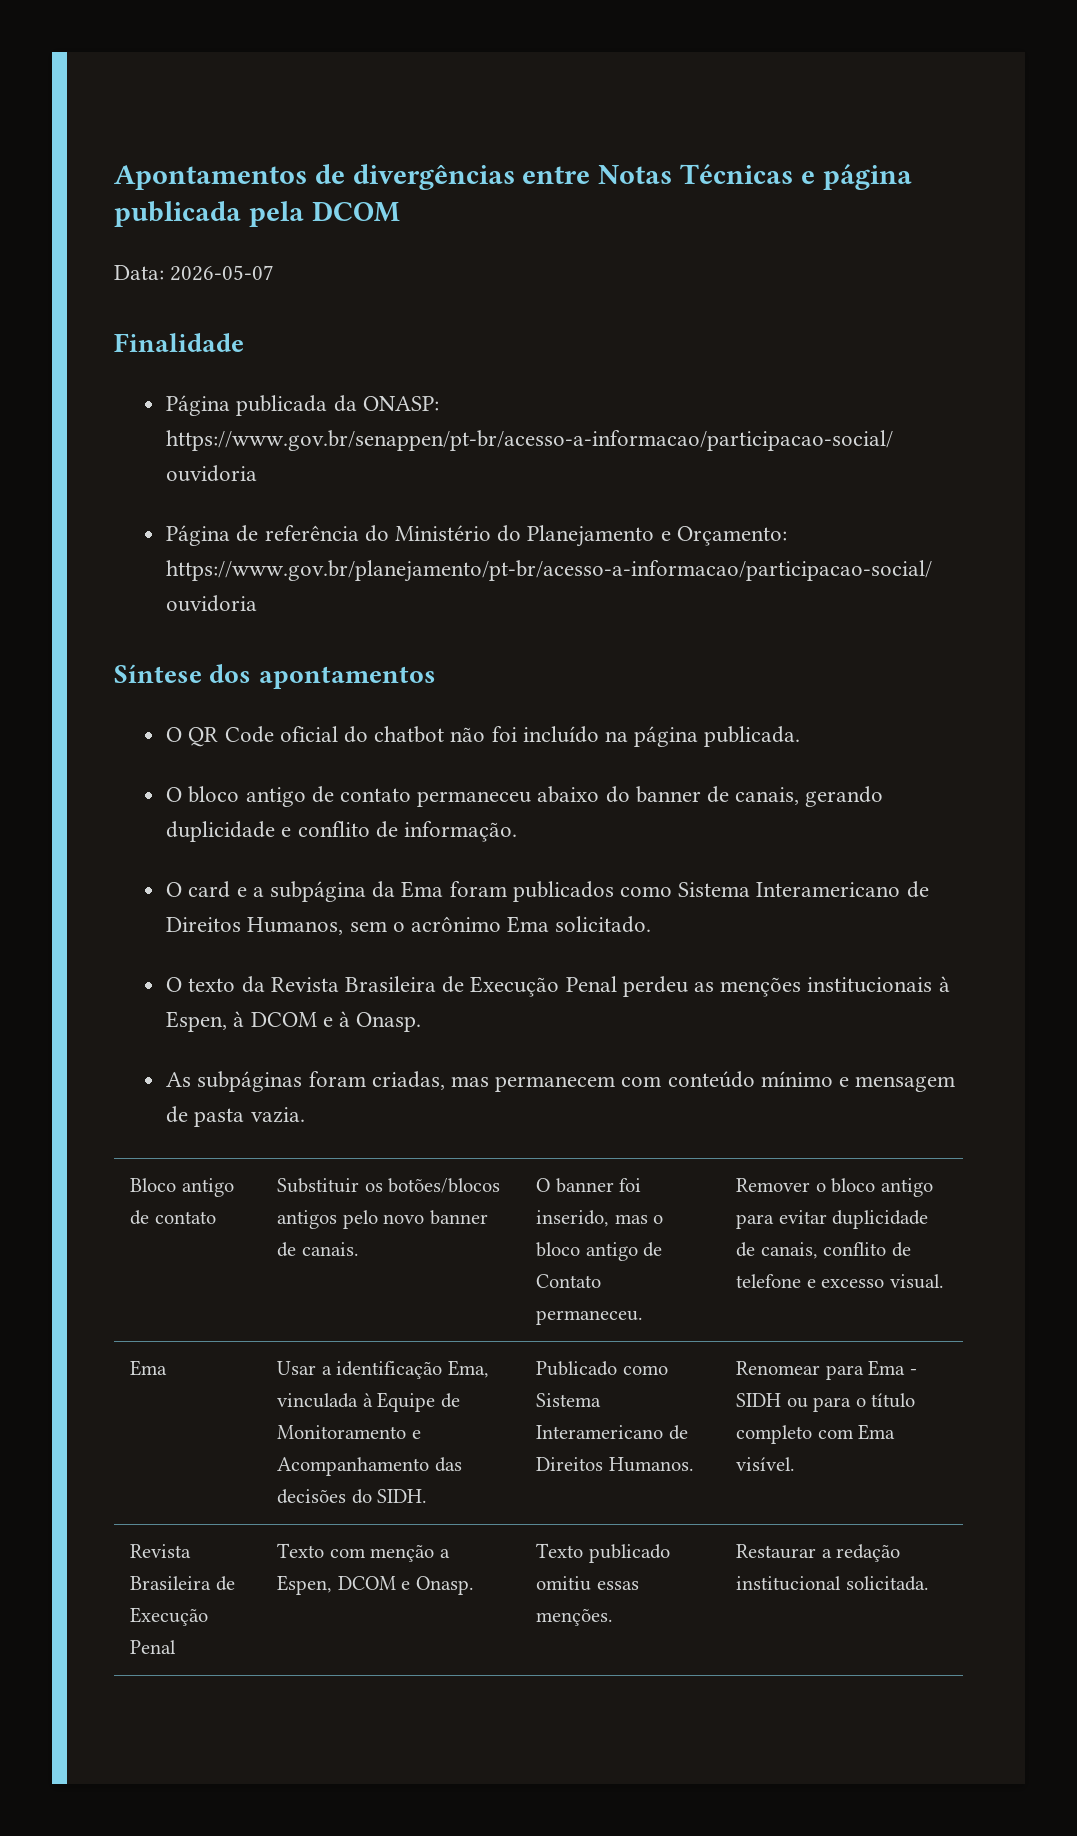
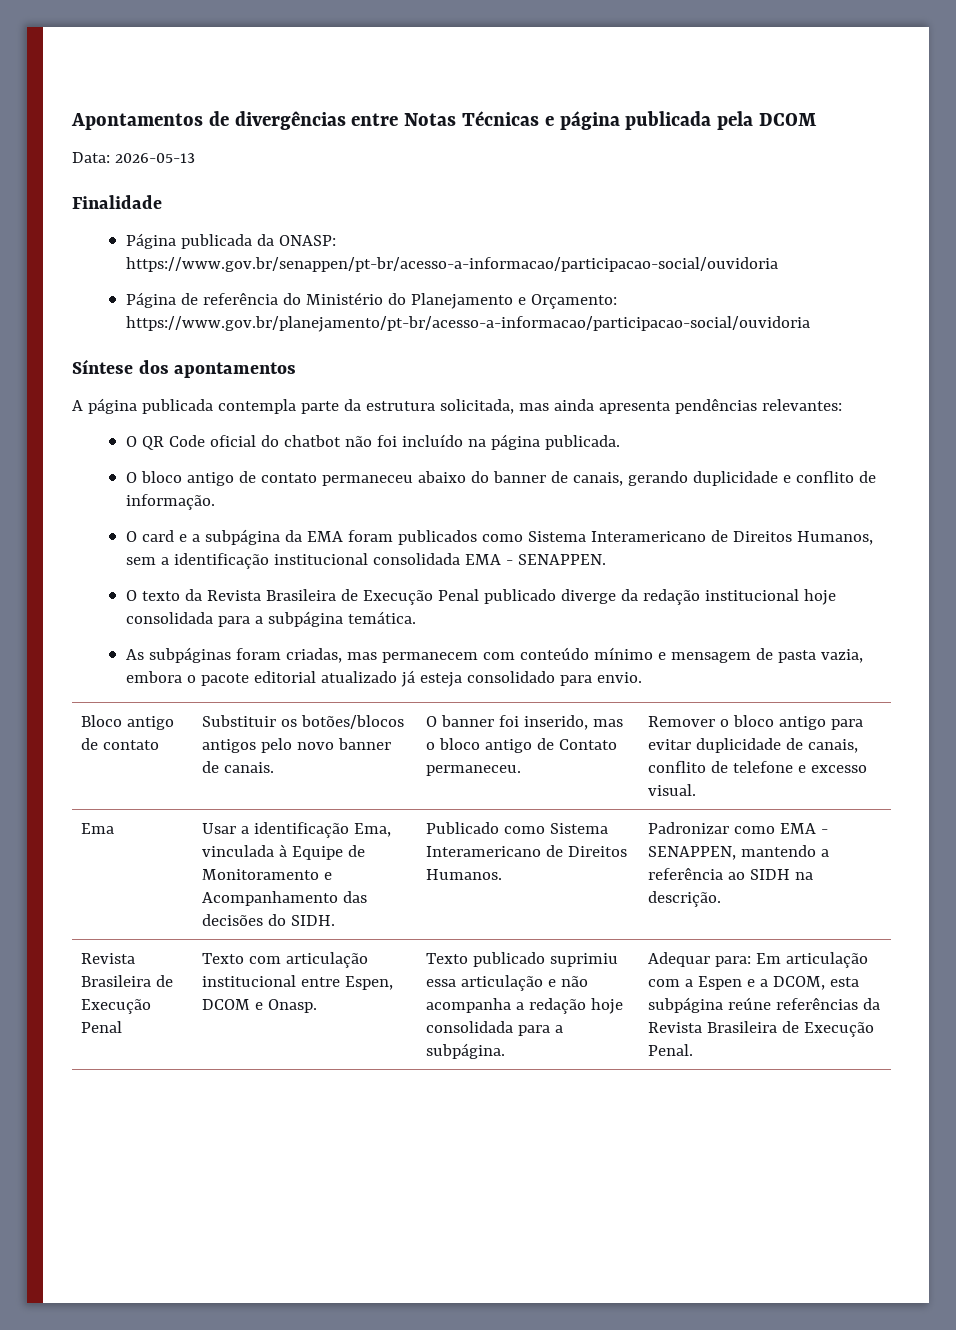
[170,265,275,281] 2026-05-07 -> [114,153,195,163] 2026-05-13
(436, 677) none -> [72,398,842,414] // A página publicada contempla parte da estrutura solicitada, mas ainda apresenta pendências relevantes:
[401,881,444,898] Ema -> [306,531,343,542] EMA
[392,916,652,933] o acrônimo Ema solicitado. -> [160,553,606,569] a identificação institucional consolidada EMA - SENAPPEN.
[622,976,950,997] [166,1011,422,1032] perdeu as menções institucionais à Espen, à DCOM e à Onasp. -> [483,589,836,605] [125,611,416,627] publicado diverge da redação institucional hoje consolidada para a subpágina temática.
[250,1107,305,1123] vazia. -> [820,649,863,663] [125,670,642,687] vazia, embora o pacote editorial atualizado já esteja consolidado para envio.
[736,1360,917,1380] [736,1393,916,1412] [736,1424,896,1444] [736,1457,796,1471] Renomear para Ema - SIDH ou para o título completo com Ema visível. -> [647,822,828,834] [647,845,829,860] [647,868,813,880] [647,891,721,907] Padronizar como EMA - SENAPPEN, mantendo a referência ao SIDH na descrição.
[370,1544,450,1562] menção a -> [285,952,368,968] [201,975,340,987] articulação institucional entre
[536,1576,639,1591] [536,1608,614,1626] [736,1544,901,1562] [736,1576,929,1591] omitiu essas menções. | Restaurar a redação institucional solicitada. -> [549,953,618,967] [425,975,588,991] [425,998,623,1014] [425,1021,563,1036] [425,1043,505,1059] [647,952,868,968] [647,976,859,990] [647,997,880,1013] [647,1021,874,1037] [647,1044,693,1056] suprimiu essa articulação e não acompanha a redação hoje consolidada para a subpágina. | Adequar para: Em articulação com a Espen e a DCOM, esta subpágina reúne referências da Revista Brasileira de Execução Penal.

